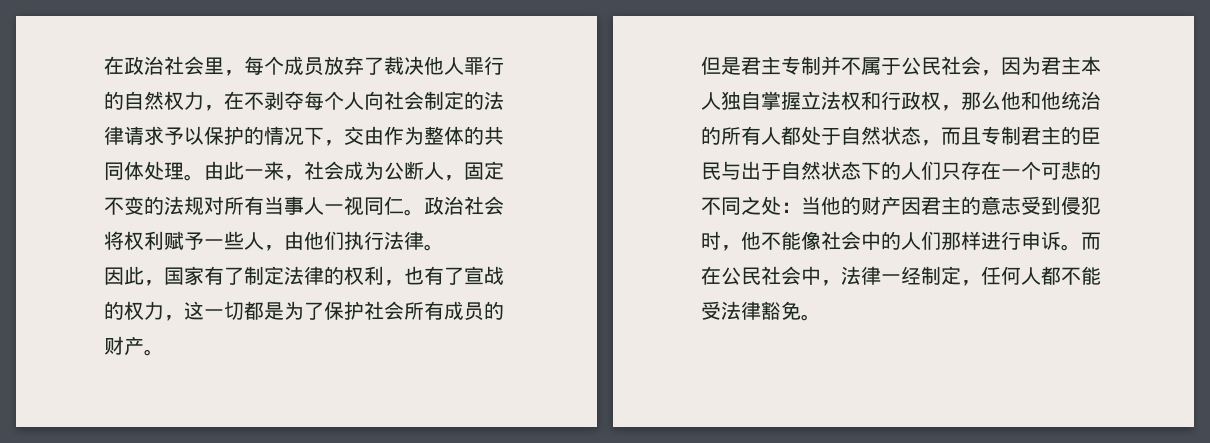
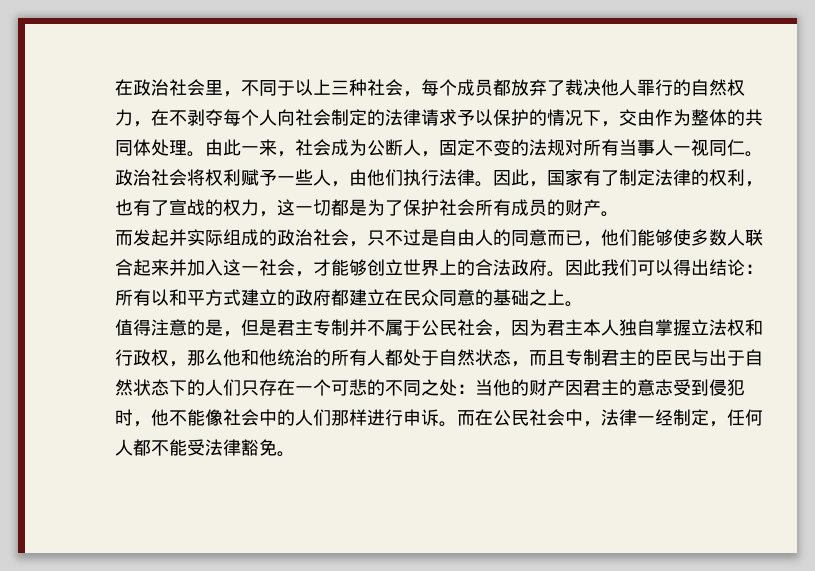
(244, 73) none -> [241,79,421,97] 不同于以上三种社会，
(324, 66) none -> [493,79,511,96] 都
(444, 247) // -> (493, 184) none
(164, 352) none -> [115,229,763,247] [115,259,763,277] [115,289,583,307] [115,319,241,337] 而发起并实际组成的政治社会，只不过是自由人的同意而已，他们能够使多数人联合起来并加入这一社会，才能够创立世界上的合法政府。因此我们可以得出结论：所有以和平方式建立的政府都建立在民众同意的基础之上。 // 值得注意的是，

